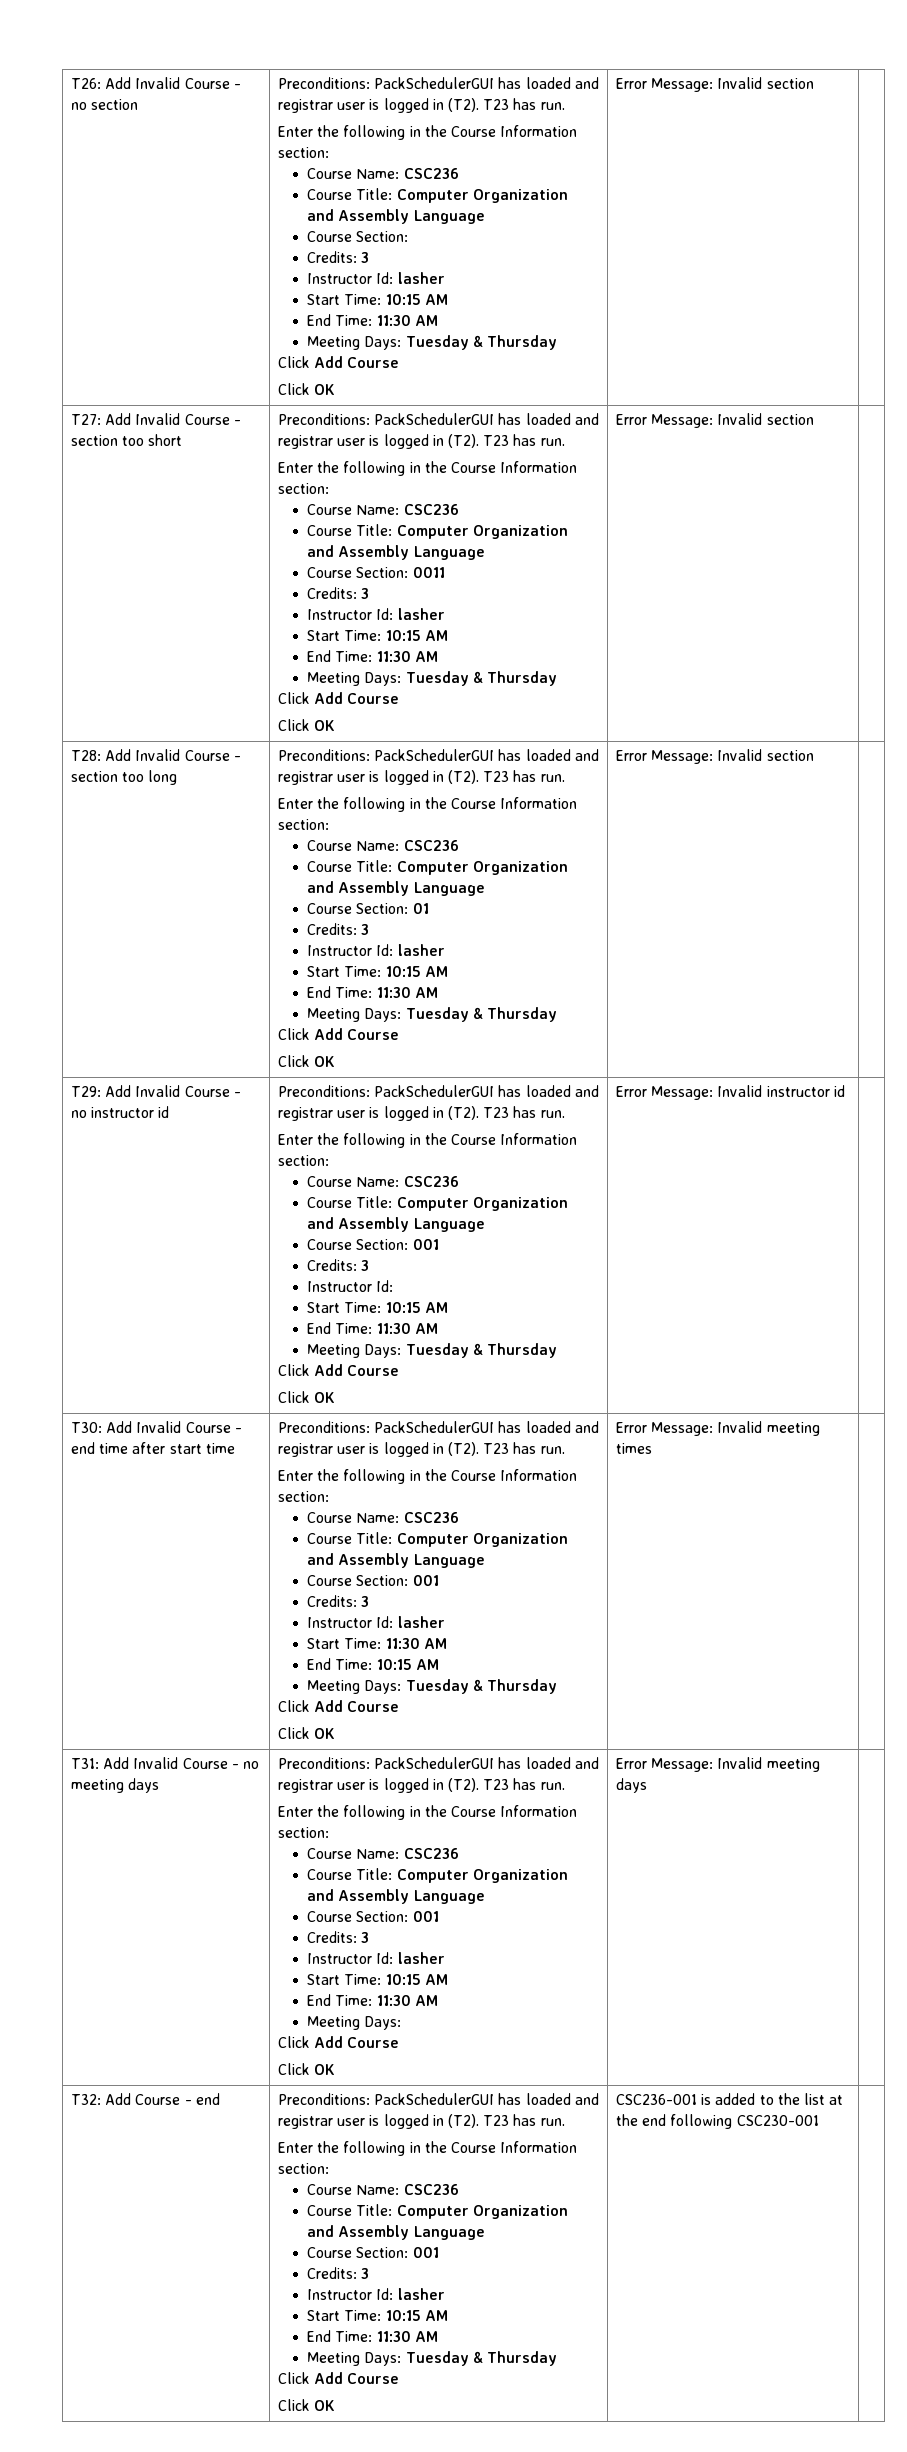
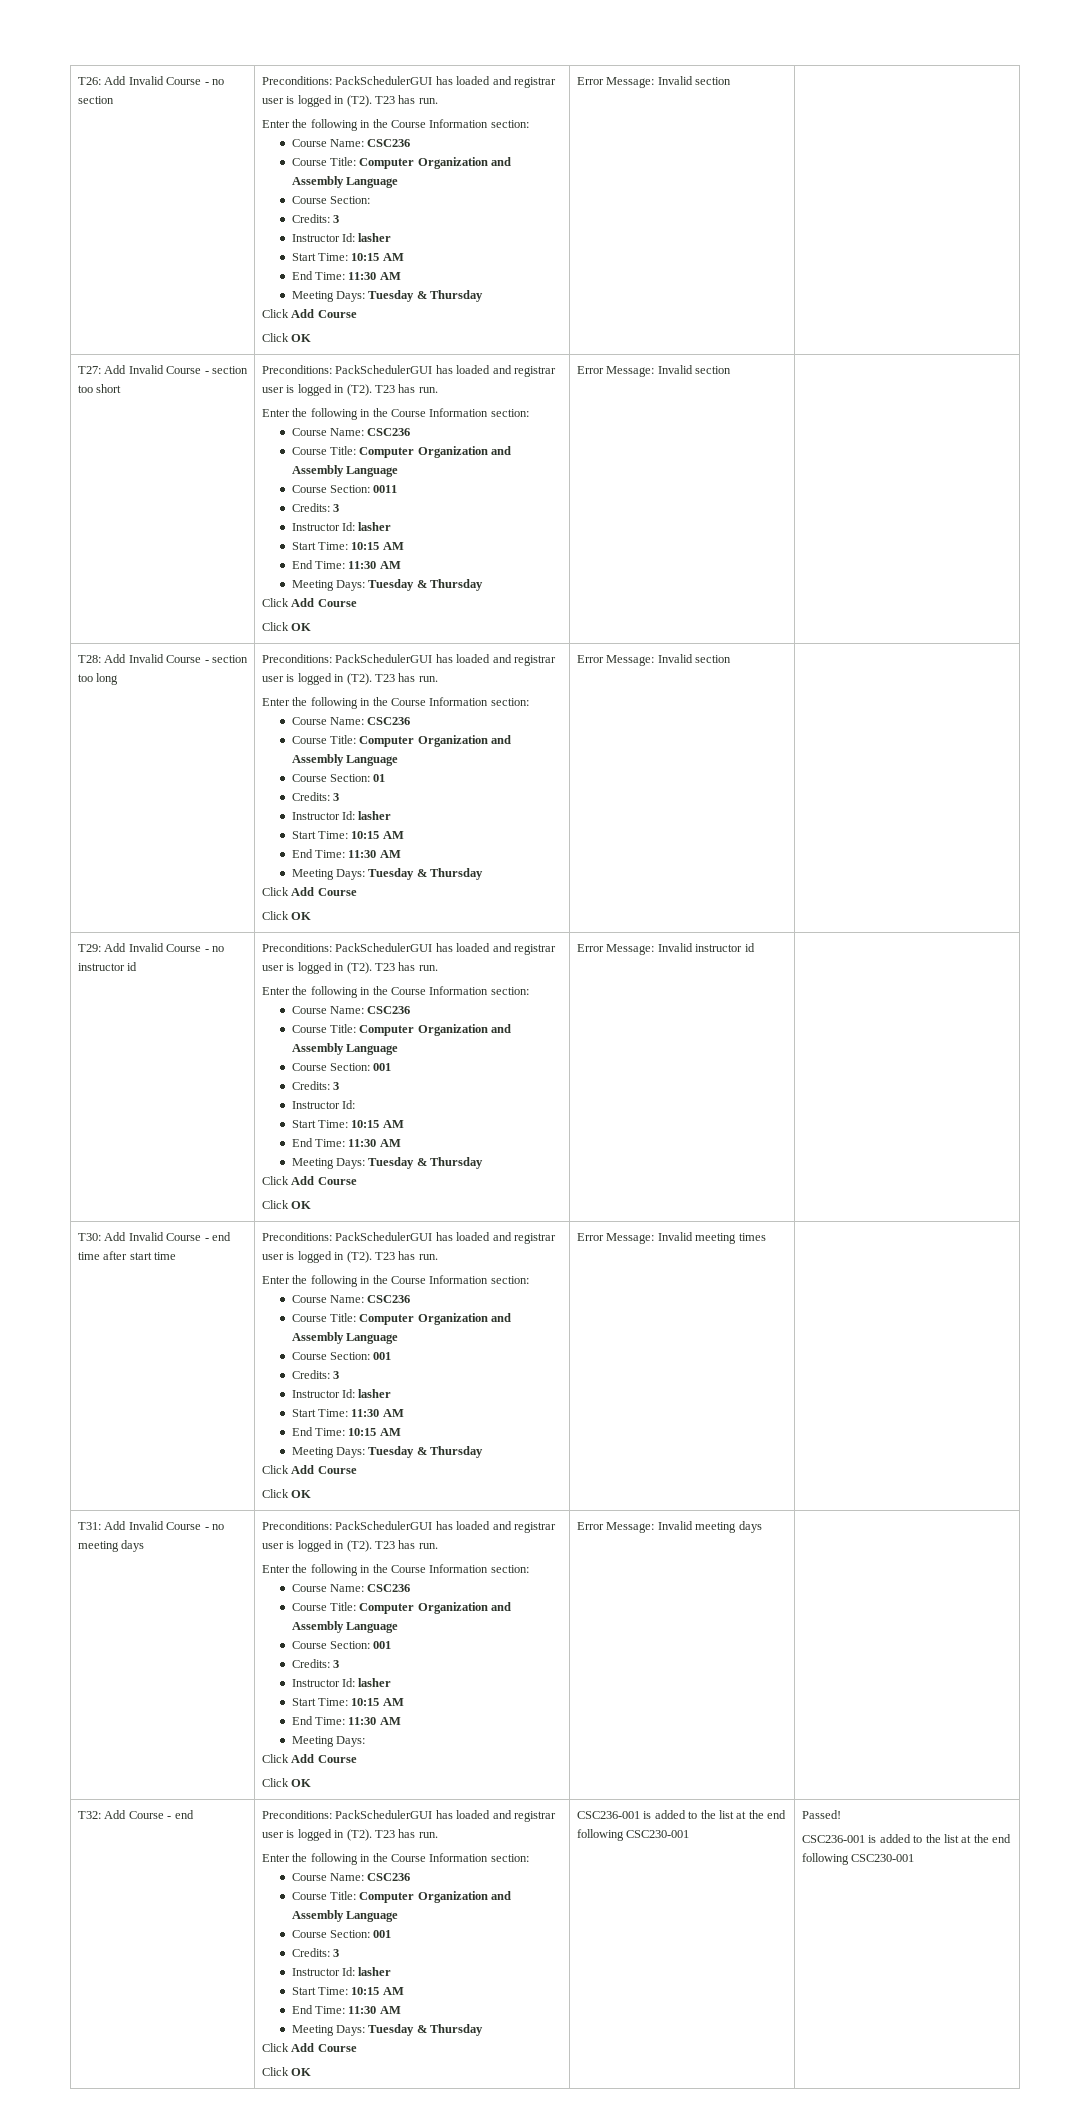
(819, 2120) none -> [802,1810,842,1819] [802,1834,1012,1843] [802,1853,915,1865] Passed! // CSC236-001 is added to the list at the end following CSC230-001

